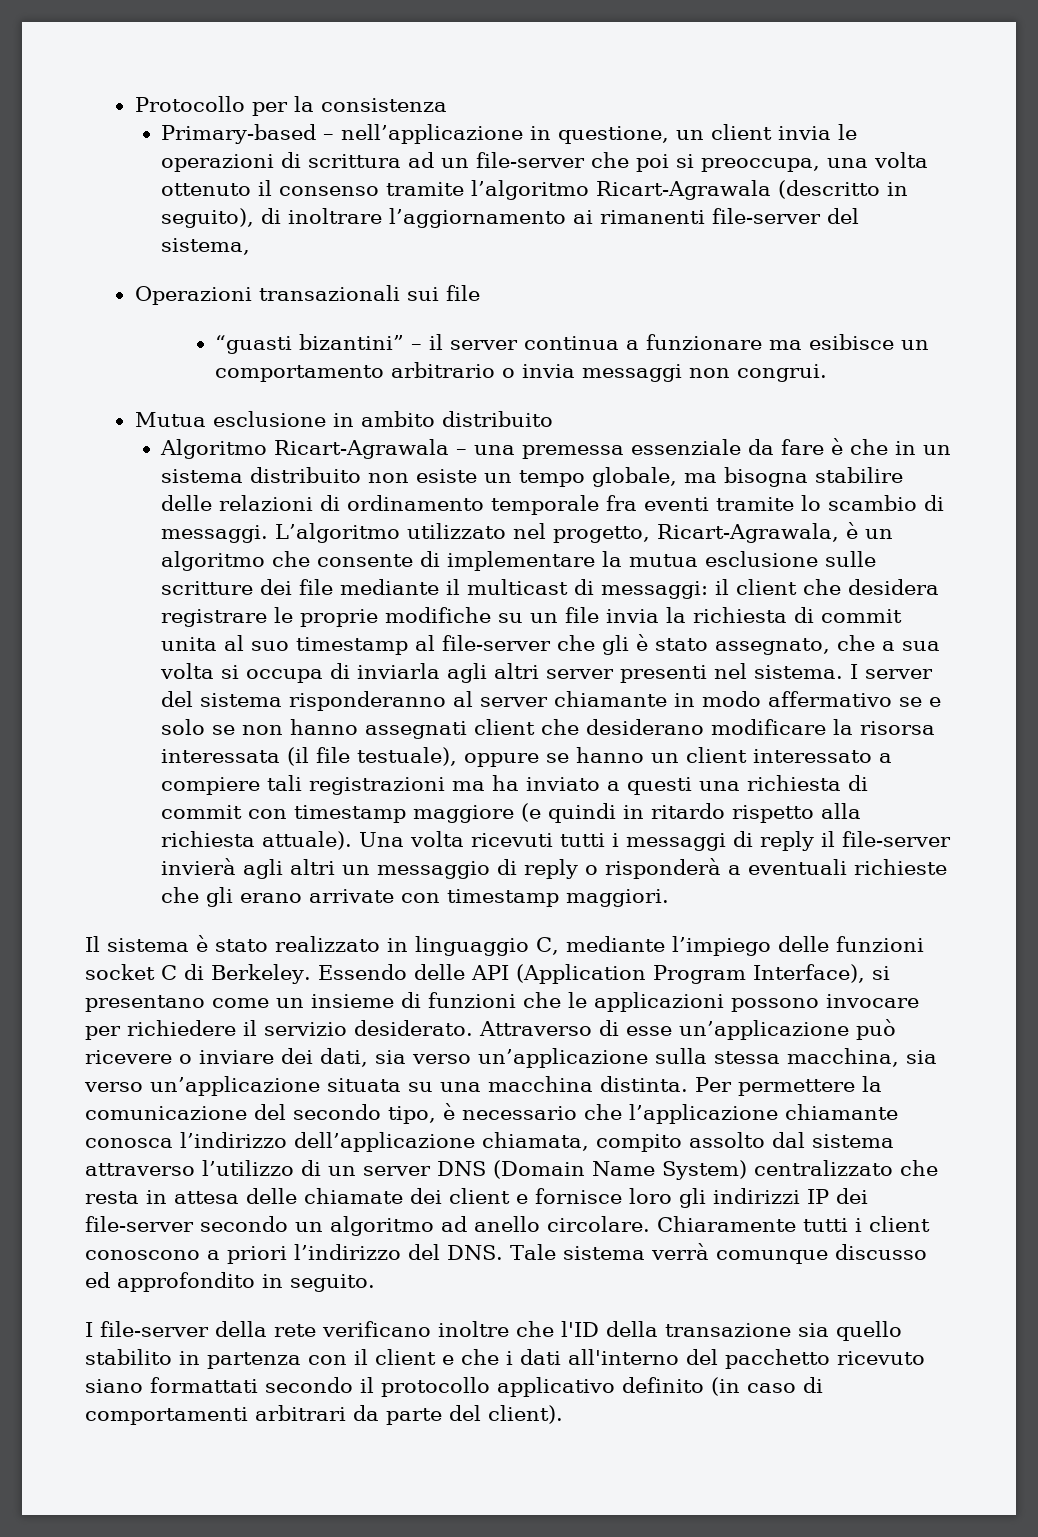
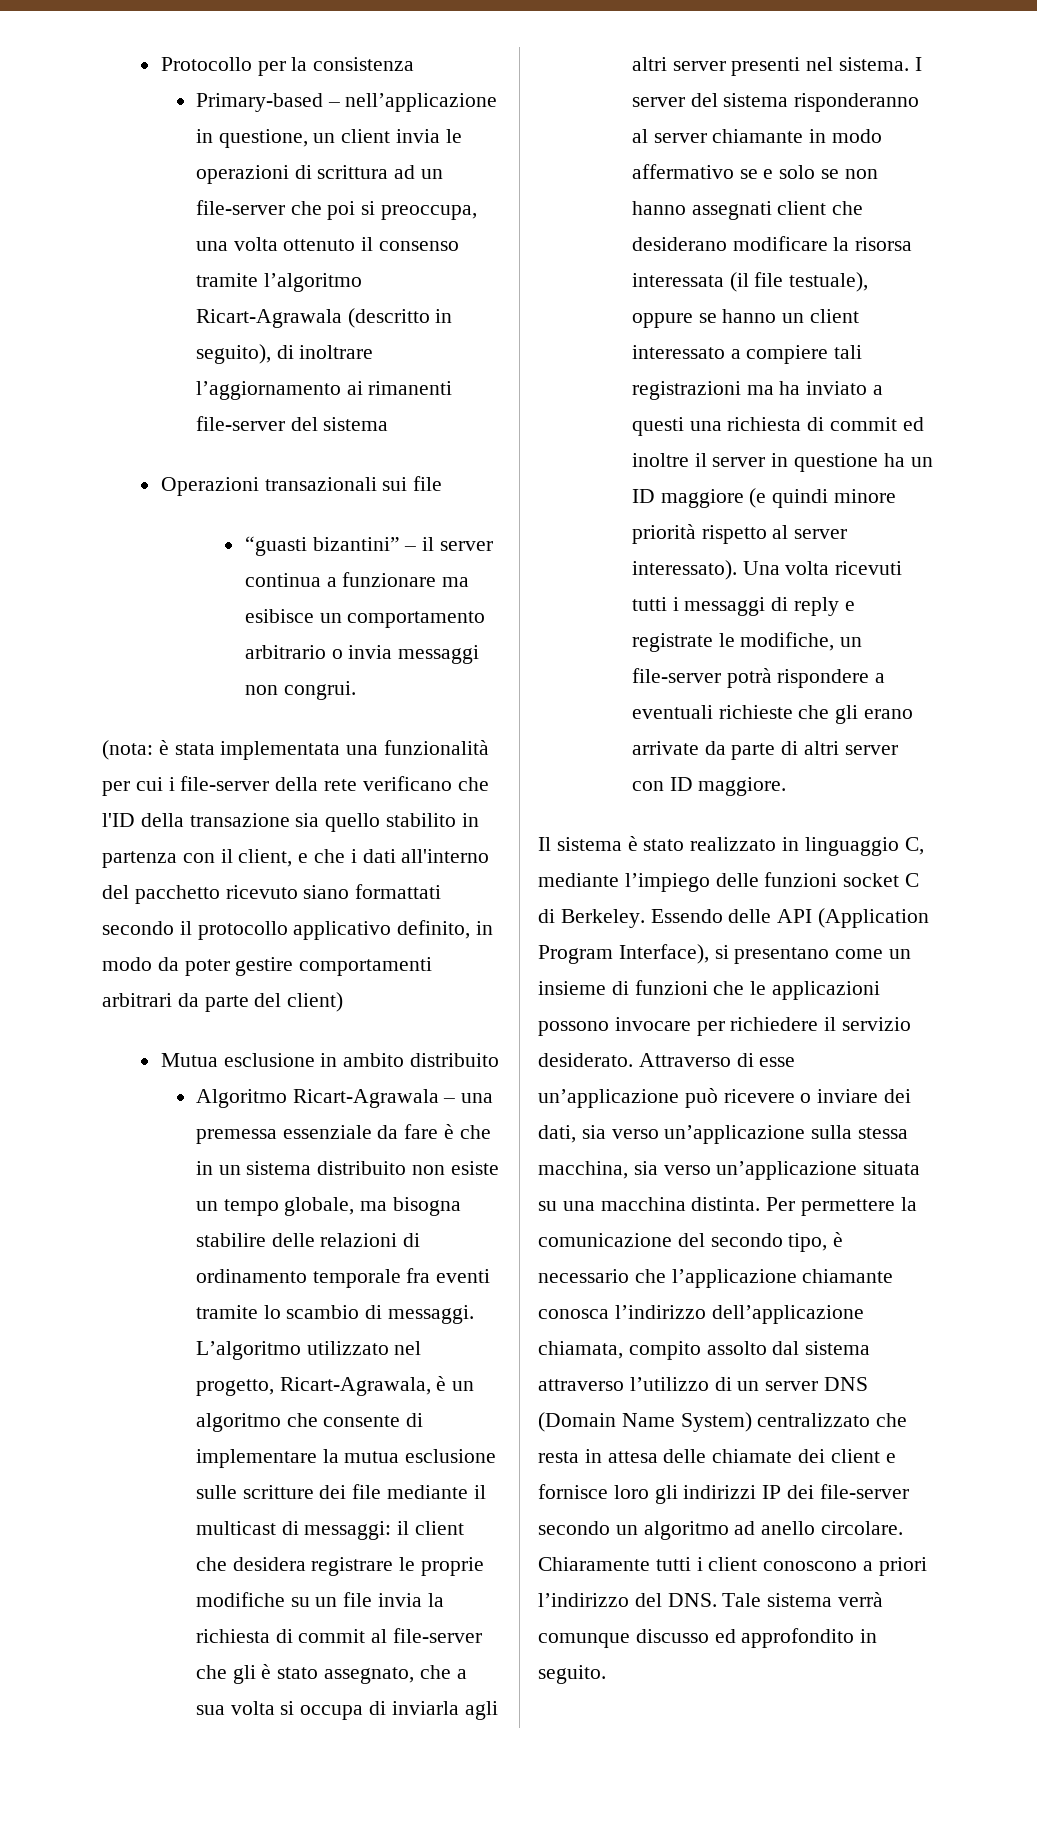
[161,238,251,255] sistema, -> [323,417,389,431] sistema
(828, 373) none -> [102,740,490,760] [102,776,489,796] [102,813,479,832] [102,849,490,868] [102,884,442,904] [102,920,494,940] [102,957,433,976] [102,992,344,1012] // (nota: è stata implementata una funzionalità per cui i file-server della rete verificano che l'ID della transazione sia quello stabilito in partenza con il client, e che i dati all'interno del pacchetto ricevuto siano formattati secondo il protocollo applicativo definito, in modo da poter gestire comportamenti arbitrari da parte del client)
[161,635,409,655] unita al suo timestamp -> (366, 1636) none
[248,803,862,823] [161,831,353,850] con timestamp maggiore (e quindi in ritardo rispetto alla richiesta attuale). -> [902,417,924,431] [631,453,933,472] [631,488,897,508] [631,524,848,544] [631,560,737,580] ed inoltre il server in questione ha un ID maggiore (e quindi minore priorità rispetto al server interessato).
[821,831,952,847] [161,858,722,879] il file-server invierà agli altri un messaggio di reply o risponderà -> [844,601,855,611] [631,632,863,652] [631,668,870,688] e registrate le modifiche, un file-server potrà rispondere
[401,889,670,907] con timestamp maggiori. -> [704,741,898,760] [631,777,787,796] da parte di altri server con ID maggiore.
[85,1321,902,1341] [85,1349,925,1369] [85,1377,823,1397] [85,1405,563,1425] // I file-server della rete verificano inoltre che l'ID della transazione sia quello stabilito in partenza con il client e che i dati all'interno del pacchetto ricevuto siano formattati secondo il protocollo applicativo definito (in caso di comportamenti arbitrari da parte del client). -> (606, 1674) none

